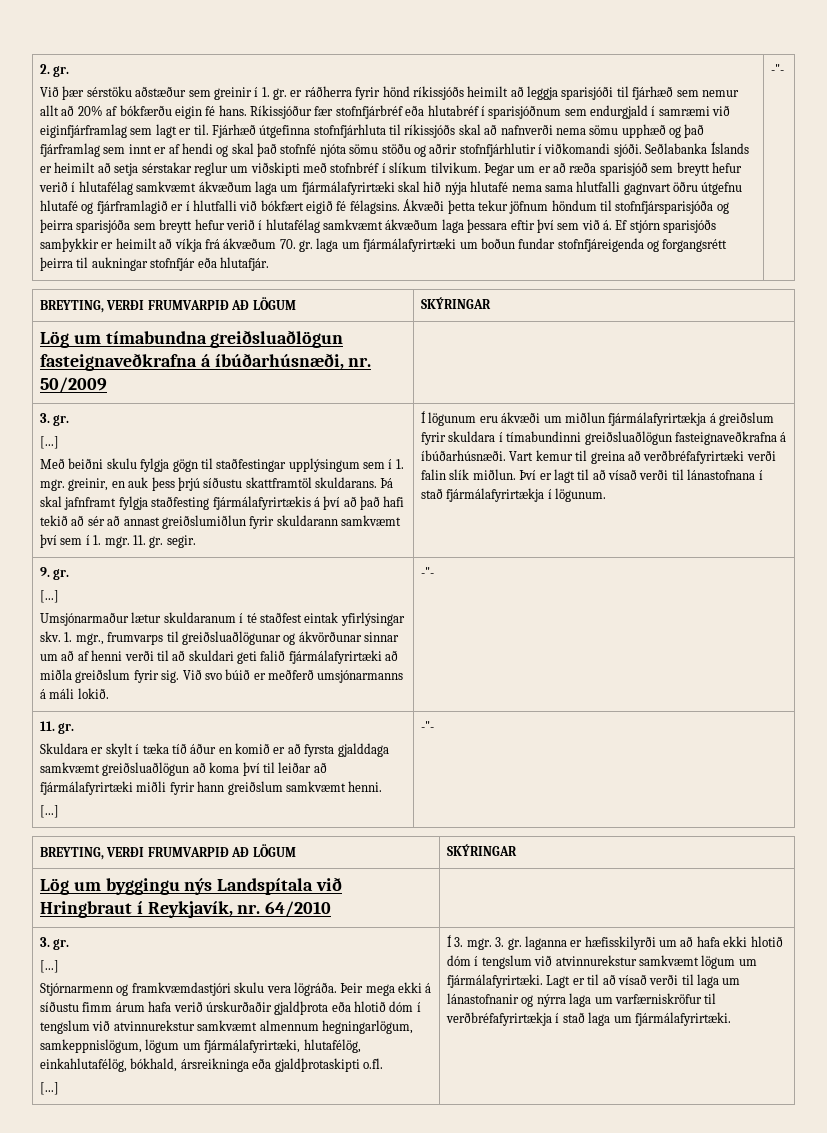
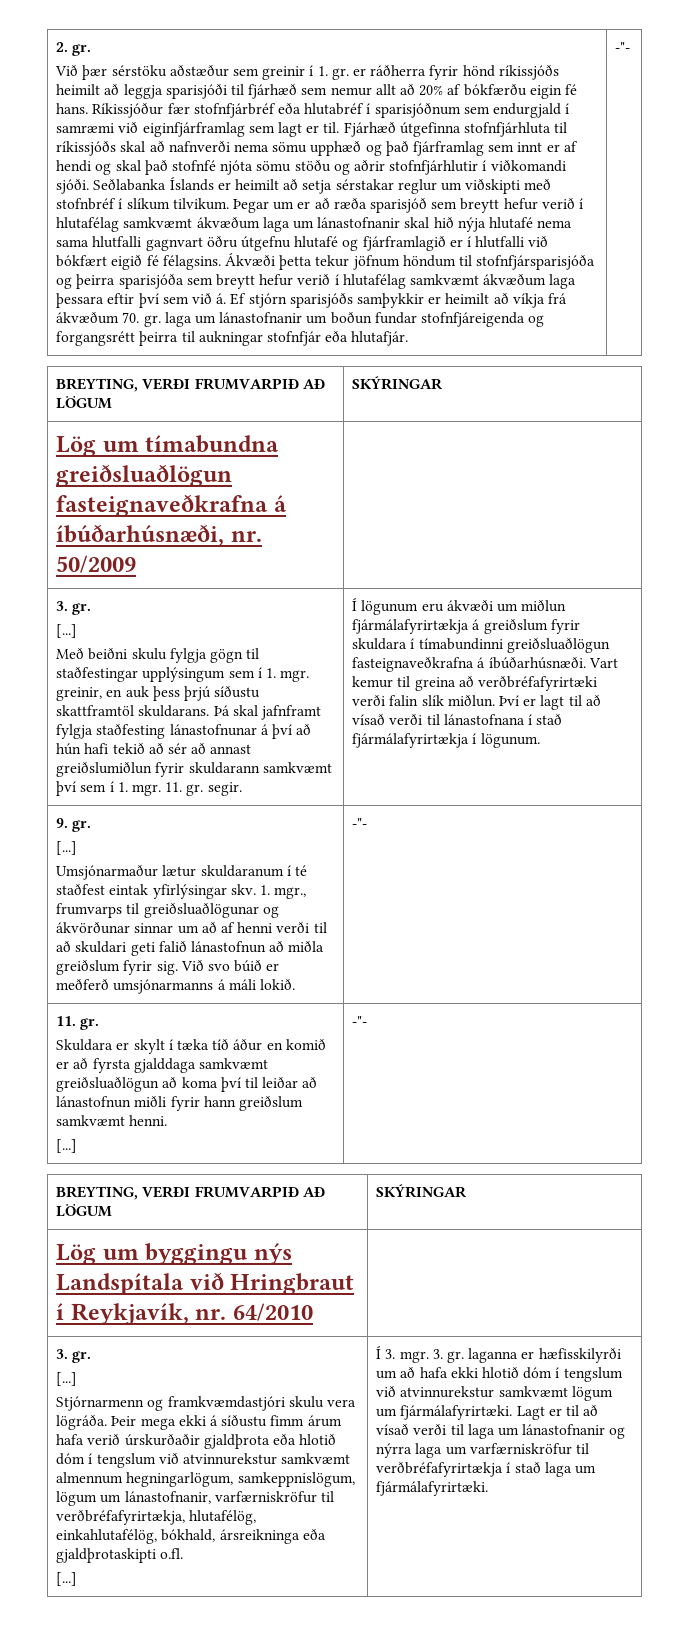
[301,181,395,195] fjármálafyrirtæki -> [317,217,401,228] lánastofnanir
[363,238,457,252] fjármálafyrirtæki -> [219,312,303,323] lánastofnanir
[212,496,311,510] fjármálafyrirtækis -> [169,724,257,736] lánastofnunar
[360,496,381,510] það -> [56,743,82,755] hún
[288,650,382,664] fjármálafyrirtæki -> [191,941,267,953] lánastofnun
[40,781,134,795] fjármálafyrirtæki -> [56,1096,132,1108] lánastofnun
[204,1039,301,1053] fjármálafyrirtæki, -> [124,1491,335,1504] [56,1510,186,1525] lánastofnanir, varfærniskröfur til verðbréfafyrirtækja,

